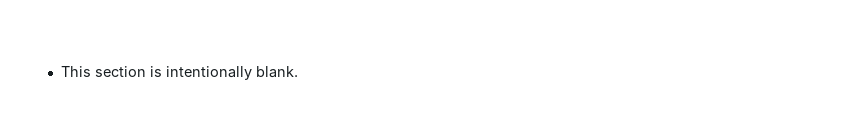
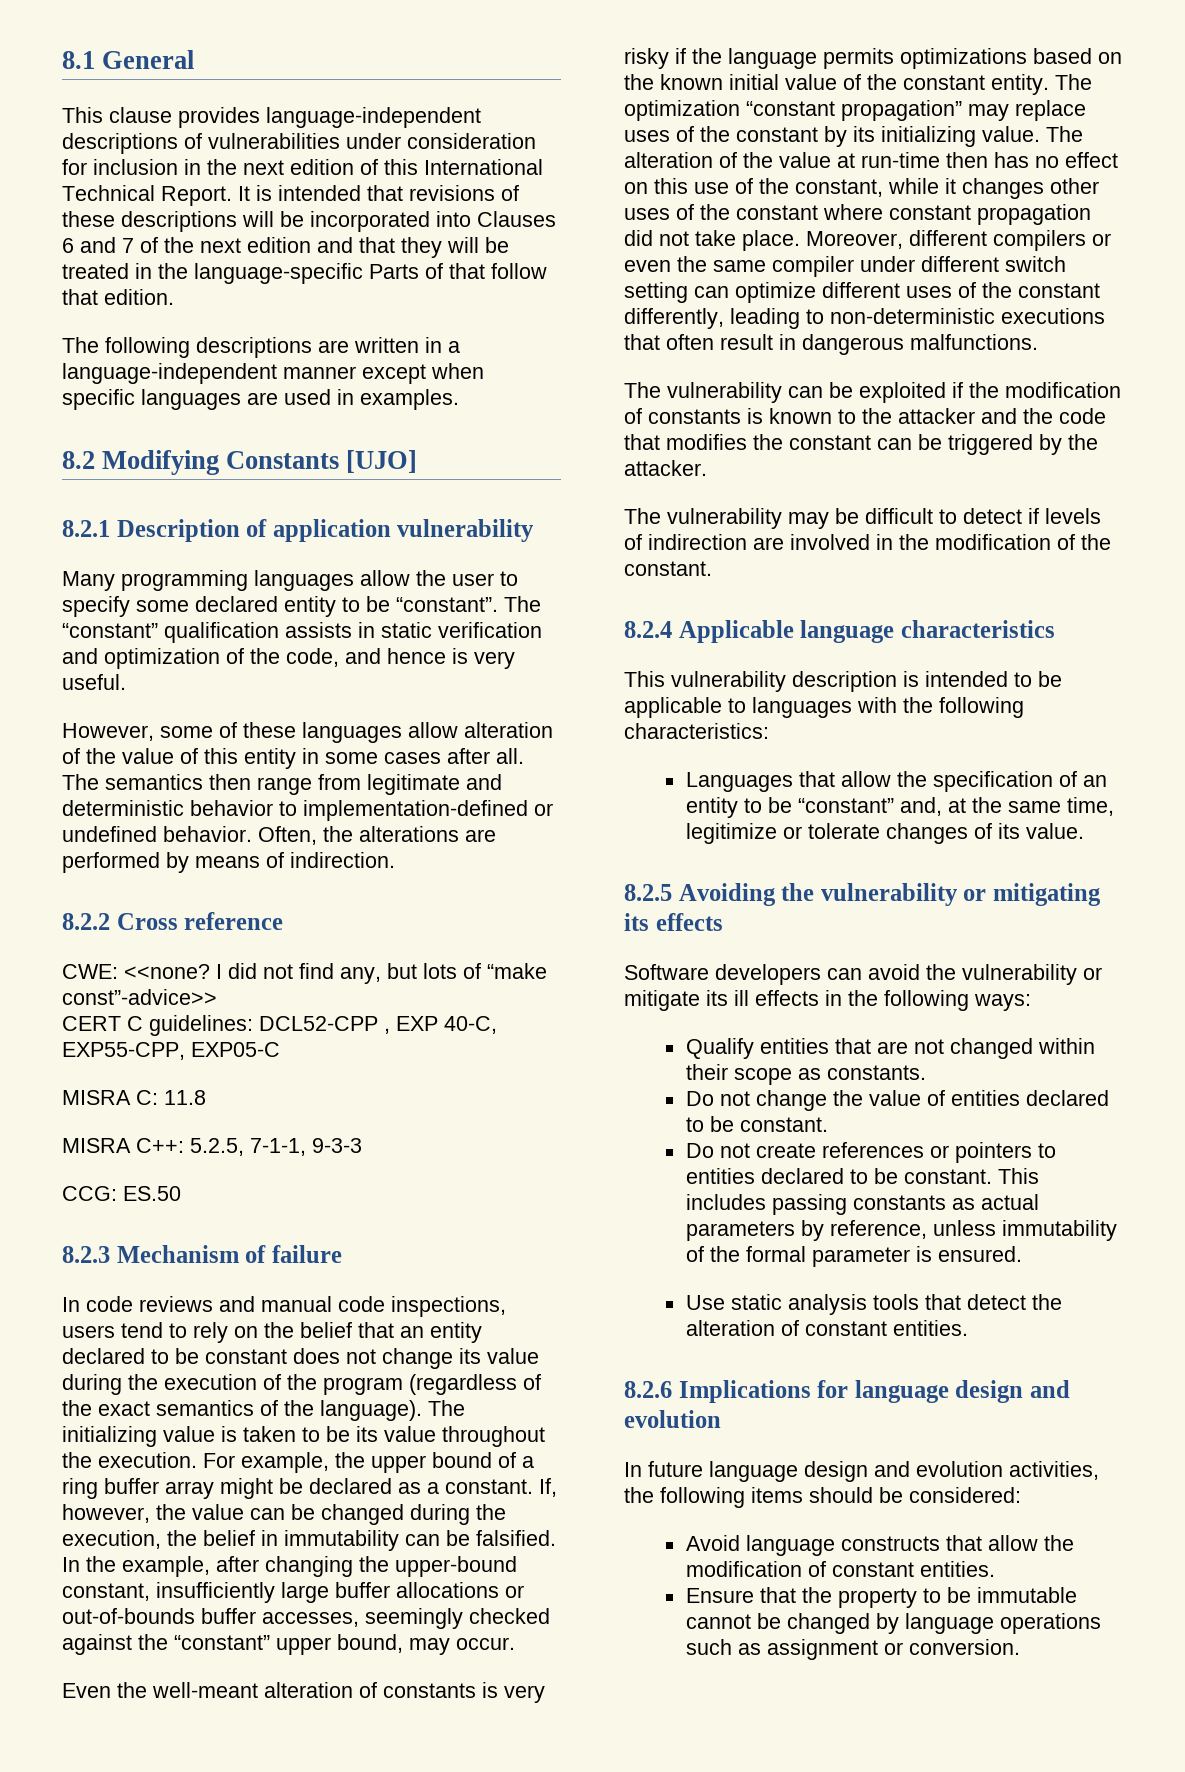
[61,66,299,80] This section is intentionally blank. -> [62,50,195,69] [62,107,481,128] [62,133,536,154] [62,159,543,175] [62,185,519,206] [62,211,556,232] [62,237,509,258] [62,263,547,284] [62,289,174,305] [62,337,460,358] [62,363,484,384] [62,389,459,410] [62,450,418,475] [62,519,535,542] [62,570,518,591] [62,596,541,617] [62,622,542,643] [62,648,515,669] [62,674,126,690] [62,722,553,743] [62,748,524,769] [62,774,502,795] [62,800,553,821] [62,826,496,845] [62,852,395,873] [62,912,284,930] [62,963,547,984] [62,989,217,1005] [62,1015,497,1036] [62,1042,280,1060] [62,1090,206,1105] [62,1138,362,1156] [62,1186,181,1201] [62,1245,342,1263] [62,1296,506,1317] [62,1322,482,1343] [62,1348,539,1369] [62,1374,541,1395] [62,1400,465,1421] [62,1426,545,1447] [62,1452,534,1473] [62,1478,557,1499] [62,1504,506,1525] [62,1530,556,1551] [62,1556,517,1577] [62,1582,524,1603] [62,1608,550,1629] [62,1634,515,1655] [62,1682,545,1703] [624,48,1122,69] [624,74,1092,95] [624,100,1086,121] [624,126,1083,147] [624,152,1118,168] [624,178,1099,199] [624,204,1091,225] [624,230,1111,251] [624,256,1066,277] [624,282,1100,303] [624,308,1105,329] [624,334,1038,355] [624,382,1121,403] [624,408,1106,424] [624,434,1098,455] [624,460,707,476] [624,508,1101,529] [624,534,1111,550] [624,561,712,576] [624,620,1055,643] [624,671,1062,692] [624,697,1024,718] [624,723,769,739] [685,771,1107,792] [685,797,1114,818] [685,823,1084,844] [624,883,1102,906] [624,913,723,931] [624,964,1102,985] [624,990,1031,1011] [685,1038,1095,1059] [685,1064,926,1085] [685,1090,1109,1111] [685,1116,828,1132] [685,1142,1056,1163] [685,1168,1039,1184] [685,1194,1039,1215] [685,1220,1117,1241] [685,1246,1022,1267] [685,1294,1062,1315] [685,1320,968,1336] [624,1380,1071,1403] [624,1410,721,1428] [624,1461,1099,1482] [624,1487,1021,1508] [685,1535,1074,1556] [685,1561,995,1577] [685,1587,1077,1608] [685,1613,1101,1634] [685,1639,1020,1660] 8.1 General // This clause provides language-independent descriptions of vulnerabilities under consideration for inclusion in the next edition of this International Technical Report. It is intended that revisions of these descriptions will be incorporated into Clauses 6 and 7 of the next edition and that they will be treated in the language-specific Parts of that follow that edition. // The following descriptions are written in a language-independent manner except when specific languages are used in examples. // 8.2 Modifying Constants [UJO] // 8.2.1 Description of application vulnerability // Many programming languages allow the user to specify some declared entity to be “constant”. The “constant” qualification assists in static verification and optimization of the code, and hence is very useful. // However, some of these languages allow alteration of the value of this entity in some cases after all. The semantics then range from legitimate and deterministic behavior to implementation-defined or undefined behavior. Often, the alterations are performed by means of indirection. // 8.2.2 Cross reference // CWE: <<none? I did not find any, but lots of “make const”-advice>> // CERT C guidelines: DCL52-CPP , EXP 40-C, EXP55-CPP, EXP05-C // MISRA C: 11.8 // MISRA C++: 5.2.5, 7-1-1, 9-3-3 // CCG: ES.50 // 8.2.3 Mechanism of failure // In code reviews and manual code inspections, users tend to rely on the belief that an entity declared to be constant does not change its value during the execution of the program (regardless of the exact semantics of the language). The initializing value is taken to be its value throughout the execution. For example, the upper bound of a ring buffer array might be declared as a constant. If, however, the value can be changed during the execution, the belief in immutability can be falsified. In the example, after changing the upper-bound constant, insufficiently large buffer allocations or out-of-bounds buffer accesses, seemingly checked against the “constant” upper bound, may occur. // Even the well-meant alteration of constants is very risky if the language permits optimizations based on the known initial value of the constant entity. The optimization “constant propagation” may replace uses of the constant by its initializing value. The alteration of the value at run-time then has no effect on this use of the constant, while it changes other uses of the constant where constant propagation did not take place. Moreover, different compilers or even the same compiler under different switch setting can optimize different uses of the constant differently, leading to non-deterministic executions that often result in dangerous malfunctions. // The vulnerability can be exploited if the modification of constants is known to the attacker and the code that modifies the constant can be triggered by the attacker. // The vulnerability may be difficult to detect if levels of indirection are involved in the modification of the constant. // 8.2.4 Applicable language characteristics // This vulnerability description is intended to be applicable to languages with the following characteristics: // Languages that allow the specification of an entity to be “constant” and, at the same time, legitimize or tolerate changes of its value. // 8.2.5 Avoiding the vulnerability or mitigating its effects // Software developers can avoid the vulnerability or mitigate its ill effects in the following ways: // Qualify entities that are not changed within their scope as constants. // Do not change the value of entities declared to be constant. // Do not create references or pointers to entities declared to be constant. This includes passing constants as actual parameters by reference, unless immutability of the formal parameter is ensured. // Use static analysis tools that detect the alteration of constant entities. // 8.2.6 Implications for language design and evolution // In future language design and evolution activities, the following items should be considered: // Avoid language constructs that allow the modification of constant entities. // Ensure that the property to be immutable cannot be changed by language operations such as assignment or conversion.

